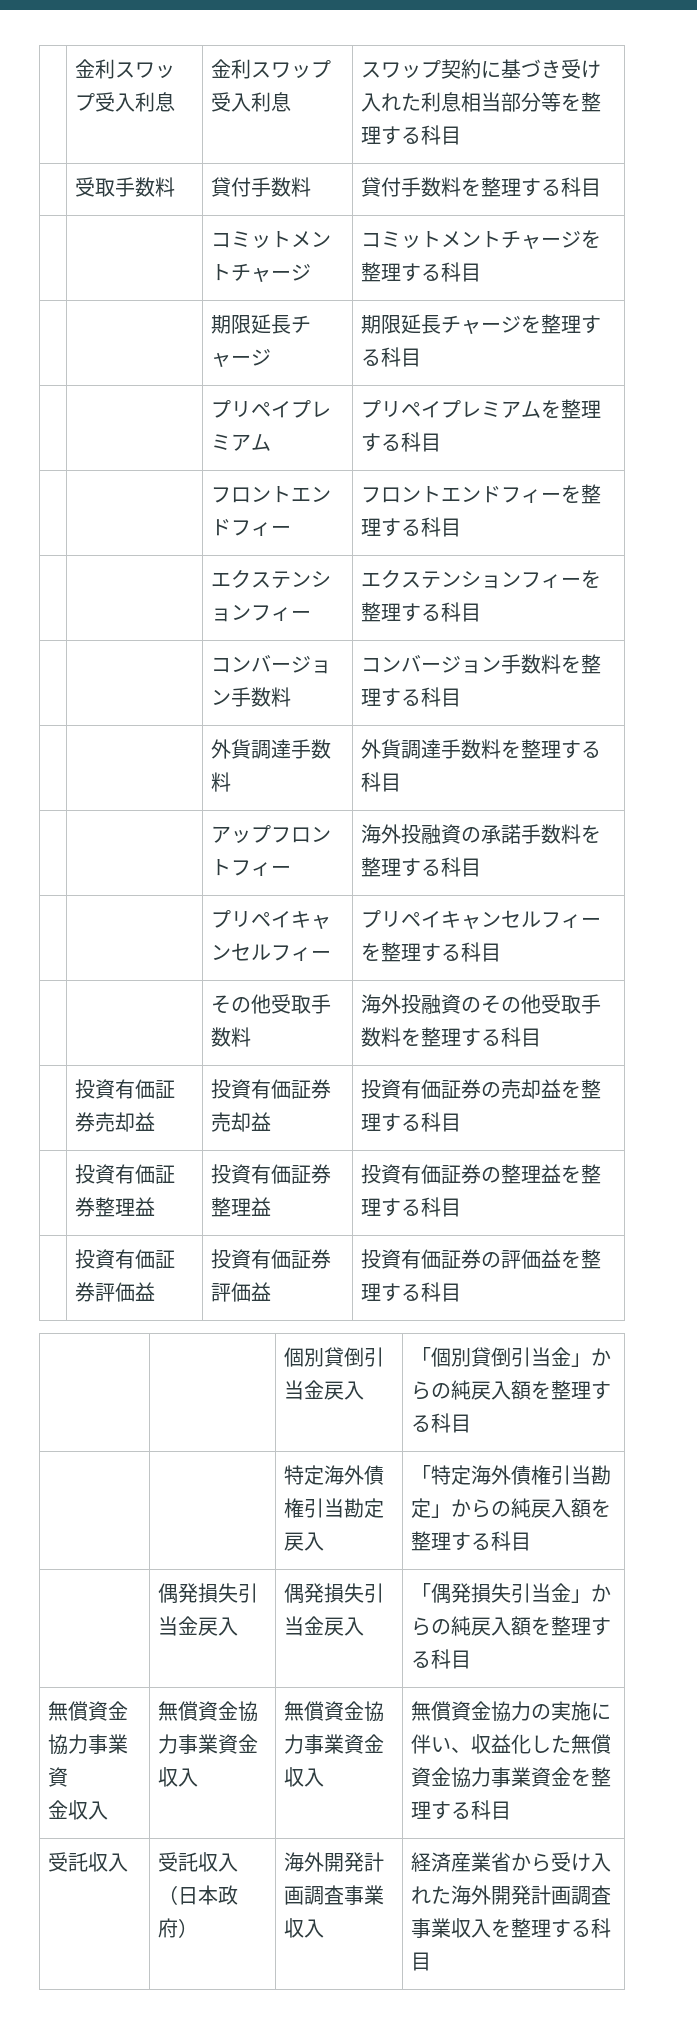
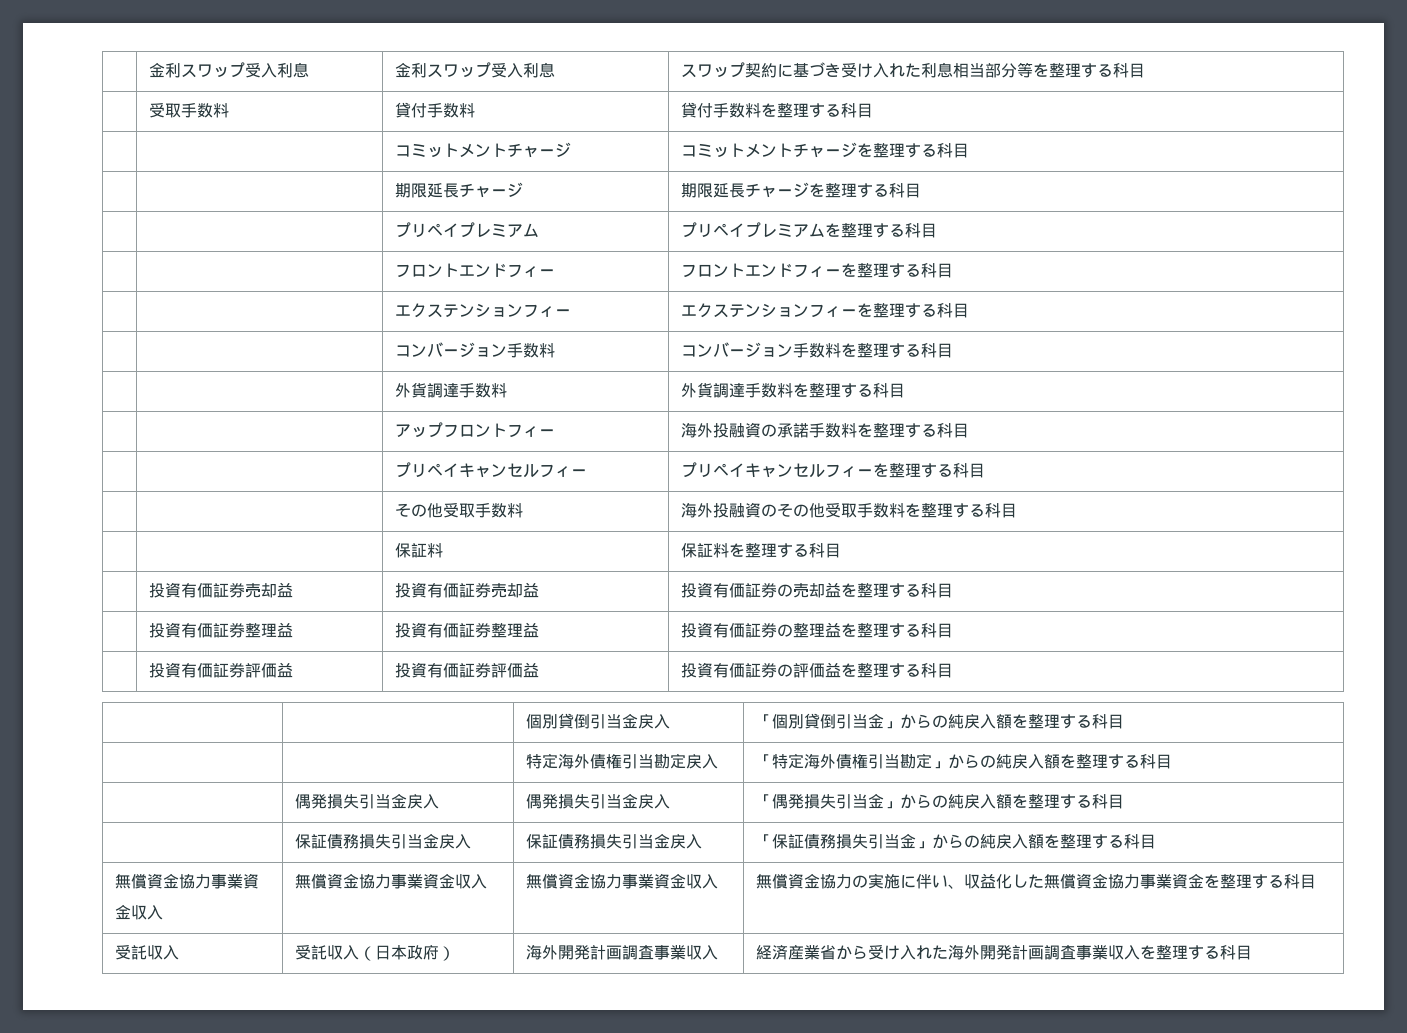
(541, 1037) none -> [394,543,443,558] [680,543,841,558] // | | 保証料 | 保証料を整理する科目
(471, 1659) none -> [294,834,471,849] [525,834,702,849] [755,834,1156,849] // | 保証債務損失引当金戻入 | 保証債務損失引当金戻入 | 「保証債務損失引当金」からの純戻入額を整理する科目

